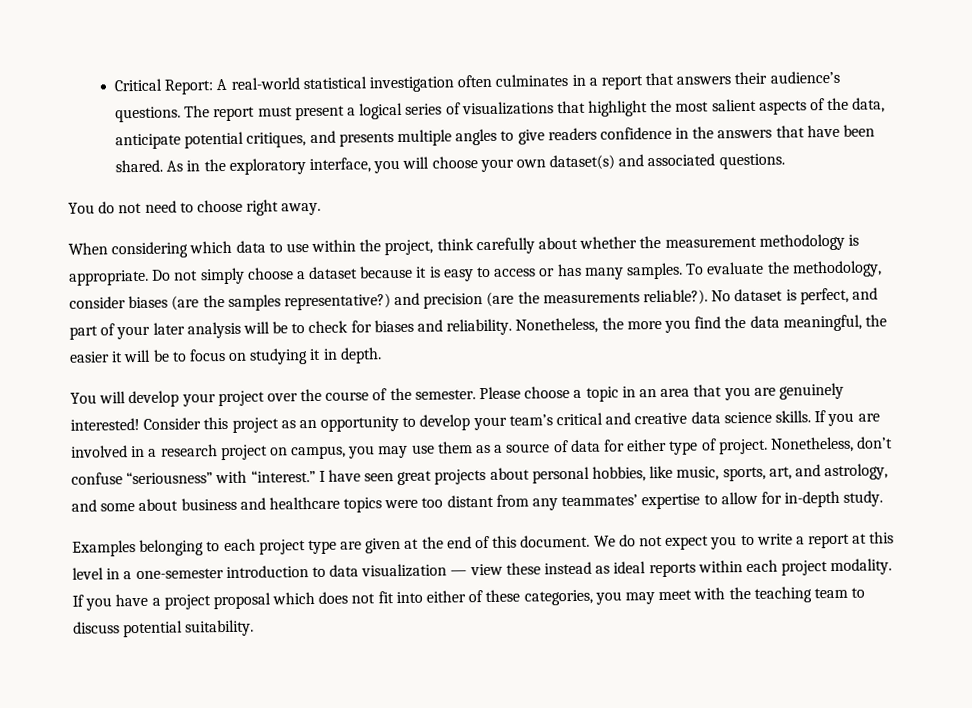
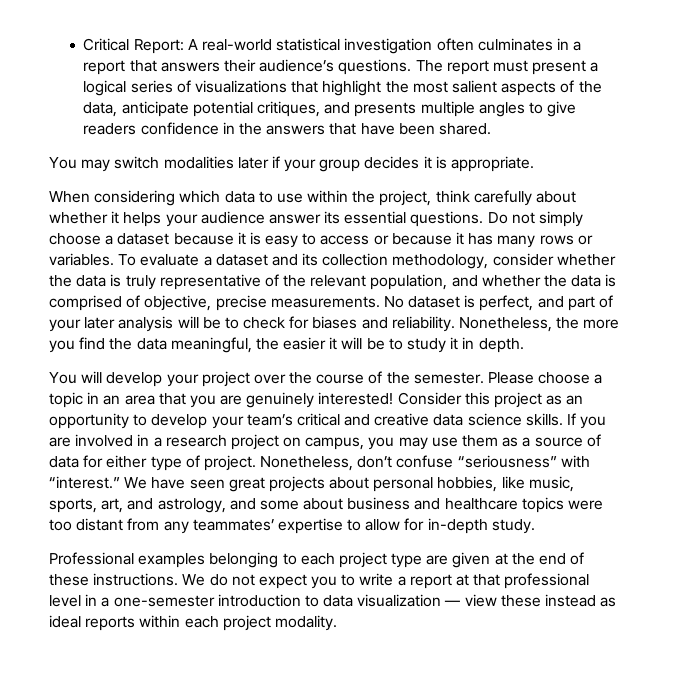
[166,153,785,175] [68,199,322,216] As in the exploratory interface, you will choose your own dataset(s) and associated questions. // You do not need to choose right away. -> [49,156,535,172] // You may switch modalities later if your group decides it is appropriate.
[639,233,859,251] [69,269,149,286] the measurement methodology is appropriate. -> [111,211,484,227] it helps your audience answer its essential questions.
[556,260,882,280] [69,289,709,311] has many samples. To evaluate the methodology, consider biases (are the samples representative?) and precision (are the measurements reliable?). -> [391,232,593,248] [49,253,616,269] [49,274,617,290] [49,295,380,311] because it has many rows or variables. To evaluate a dataset and its collection methodology, consider whether the data is truly representative of the relevant population, and whether the data is comprised of objective, precise measurements.
[188,348,309,365] focus on studying -> [407,338,447,353] study
[318,470,326,482] I -> [124,477,148,489] We
[72,540,136,557] Examples -> [49,552,206,568] Professional examples
[492,534,591,548] this document. -> [49,573,179,586] these instructions.
[869,531,895,544] this -> [473,573,590,589] that professional
[72,586,866,611] [73,619,255,638] If you have a project proposal which does not fit into either of these categories, you may meet with the teaching team to discuss potential suitability. -> (337, 623) none

